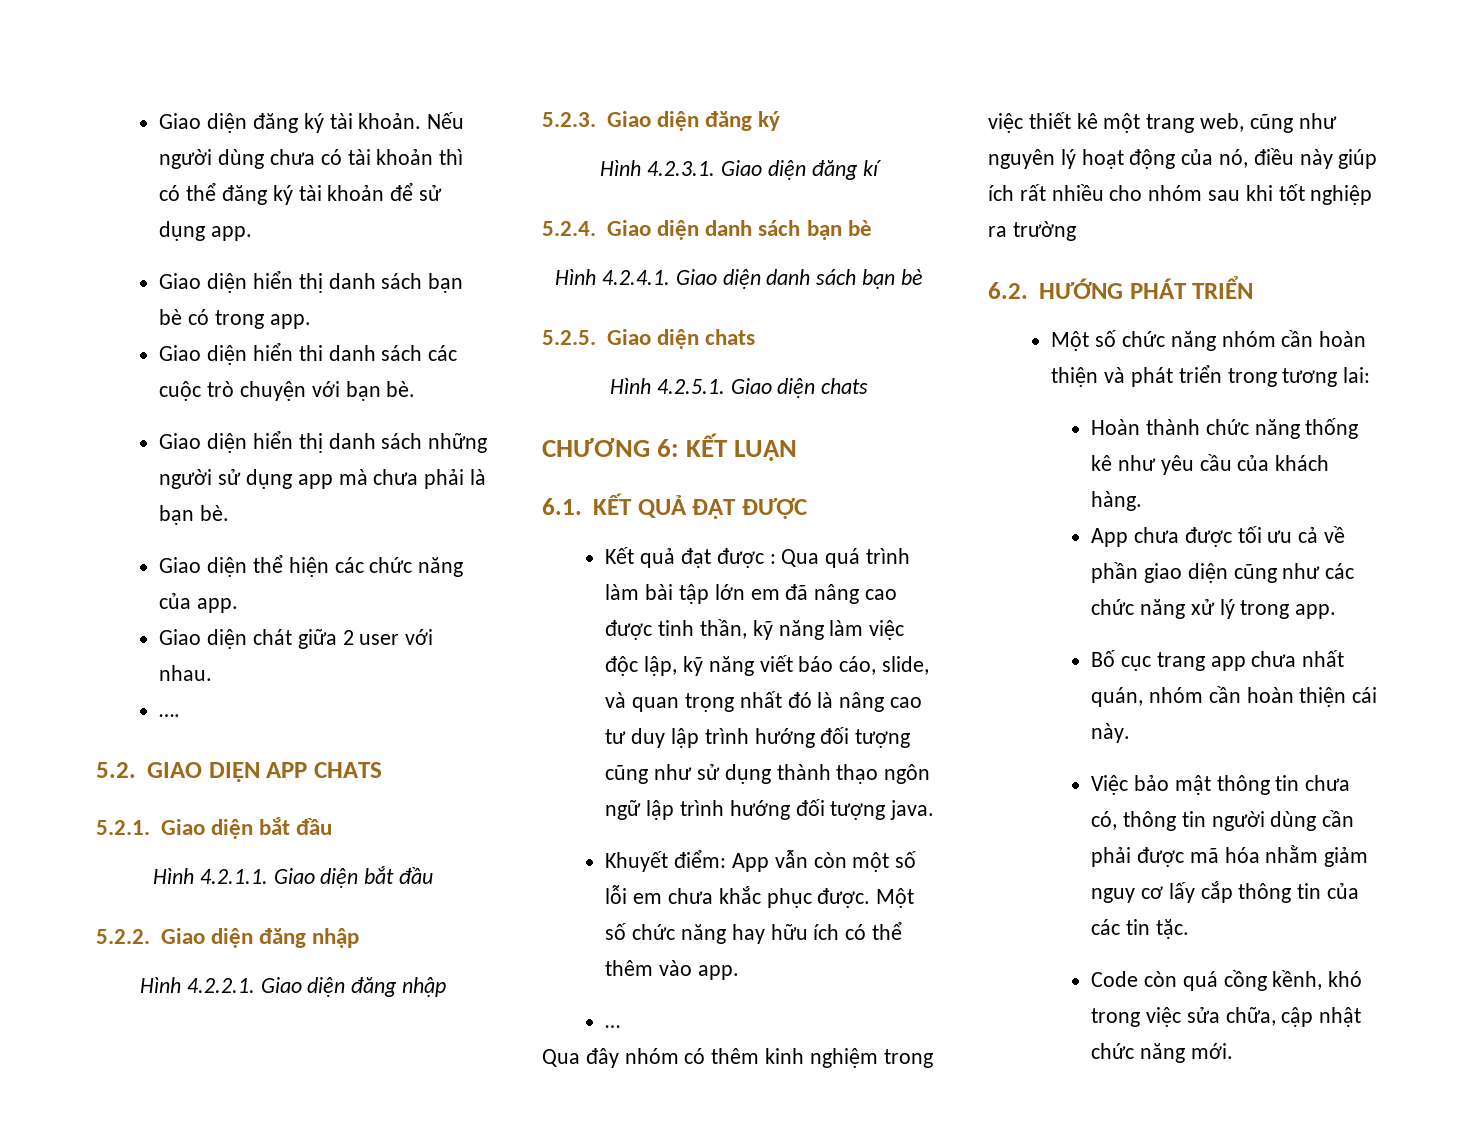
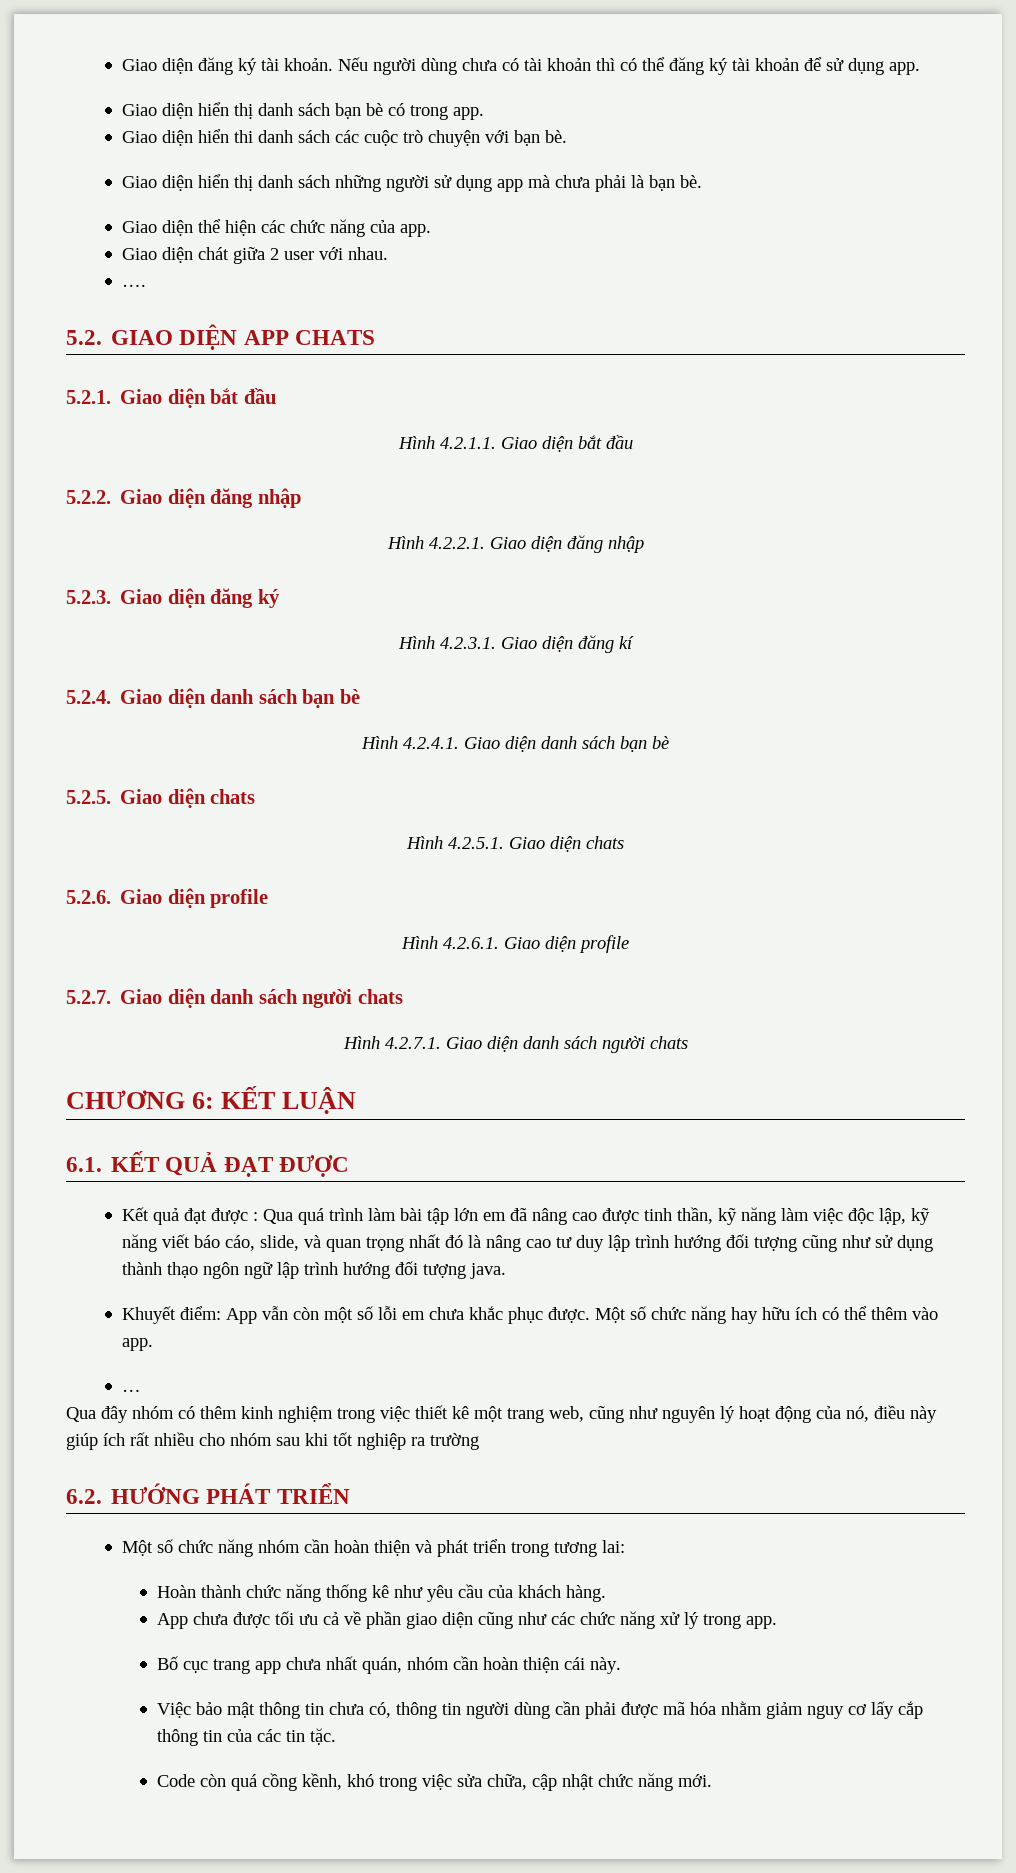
(869, 386) none -> [66,888,269,908] [401,935,629,953] [66,988,403,1008] [342,1036,688,1053] // 5.2.6. Giao diện profile // Hình 4.2.6.1. Giao diện profile // 5.2.7. Giao diện danh sách người chats // Hình 4.2.7.1. Giao diện danh sách người chats

